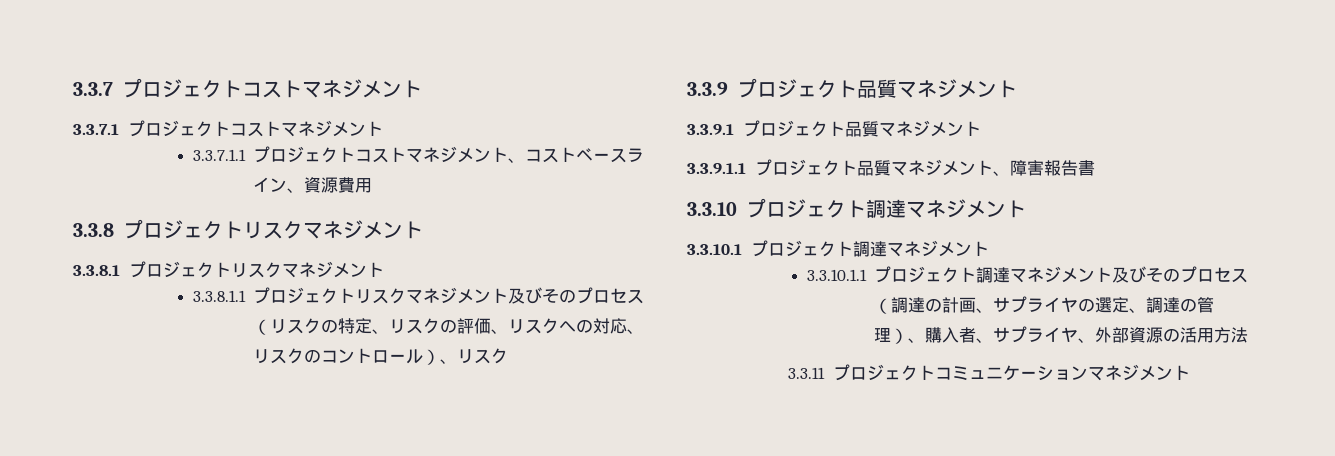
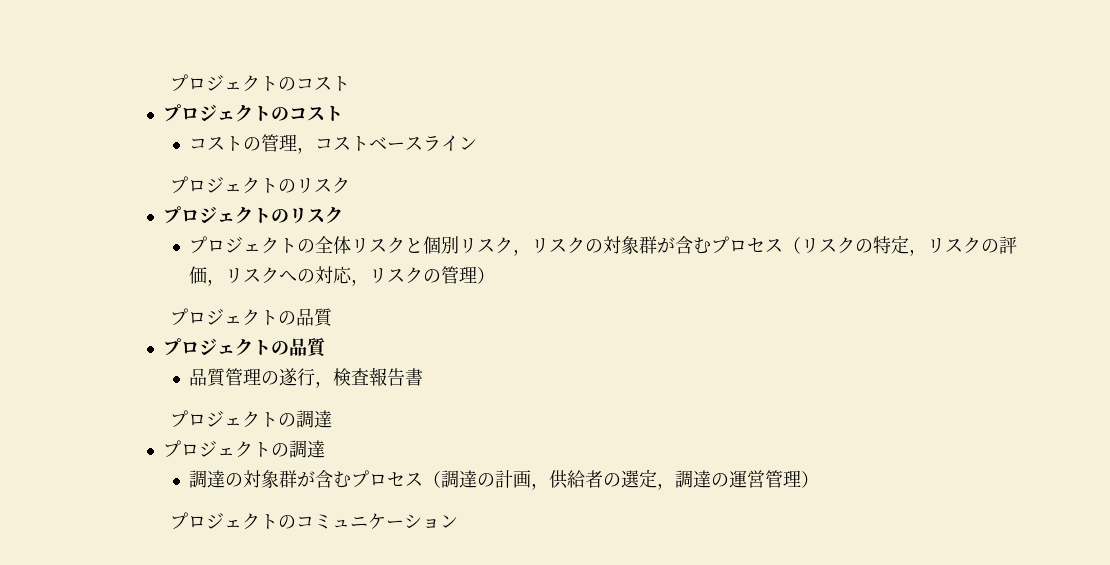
[73,78,422,98] [73,120,383,137] [192,146,526,163] 3.3.7プロジェクトコストマネジメント // 3.3.7.1プロジェクトコストマネジメント // 3.3.7.1.1プロジェクトコストマネジメント、 -> [169,74,350,92] [162,104,343,122] [189,134,316,154] プロジェクトのコスト // プロジェクトのコスト // コストの管理，
[287,177,373,193] [73,219,423,239] [73,261,384,278] [192,287,577,304] 、資源費用 // 3.3.8プロジェクトリスクマネジメント // 3.3.8.1プロジェクトリスクマネジメント // 3.3.8.1.1プロジェクトリスクマネジメント及びその -> [169,176,350,194] [162,206,343,224] [189,236,712,256] // プロジェクトのリスク // プロジェクトのリスク // プロジェクトの全体リスクと個別リスク，リスクの対象群が含む
[372,329,390,334] 、 -> [909,249,928,256] ，
[491,329,509,334] 、 -> [207,279,226,286] ，
[627,329,645,334] [253,348,509,365] [687,78,1017,98] [687,120,981,137] [687,159,1095,176] [687,198,1026,218] [687,240,989,257] [806,266,1181,283] 、リスクのコントロール）、リスク // 3.3.9プロジェクト品質マネジメント // 3.3.9.1プロジェクト品質マネジメント // 3.3.9.1.1プロジェクト品質マネジメント、障害報告書 // 3.3.10プロジェクト調達マネジメント // 3.3.10.1プロジェクト調達マネジメント // 3.3.10.1.1プロジェクト調達マネジメント及びその -> [351,266,496,286] [169,308,333,327] [162,338,327,358] [189,367,424,388] [169,410,332,428] [162,440,325,458] [189,470,352,488] ，リスクの管理） // プロジェクトの品質 // プロジェクトの品質 // 品質管理の遂行，検査報告書 // プロジェクトの調達 // プロジェクトの調達 // 調達の対象群が含む
[976,296,1215,313] [874,326,1249,344] [788,364,935,381] 、サプライヤの選定、調達の管理）、購入者、サプライヤ、外部資源の活用方法 // 3.3.11プロジェクト -> [531,469,820,490] [169,512,296,530] ，供給者の選定，調達の運営管理） // プロジェクトの
[1087,364,1190,381] マネジメント -> (458, 521) none

